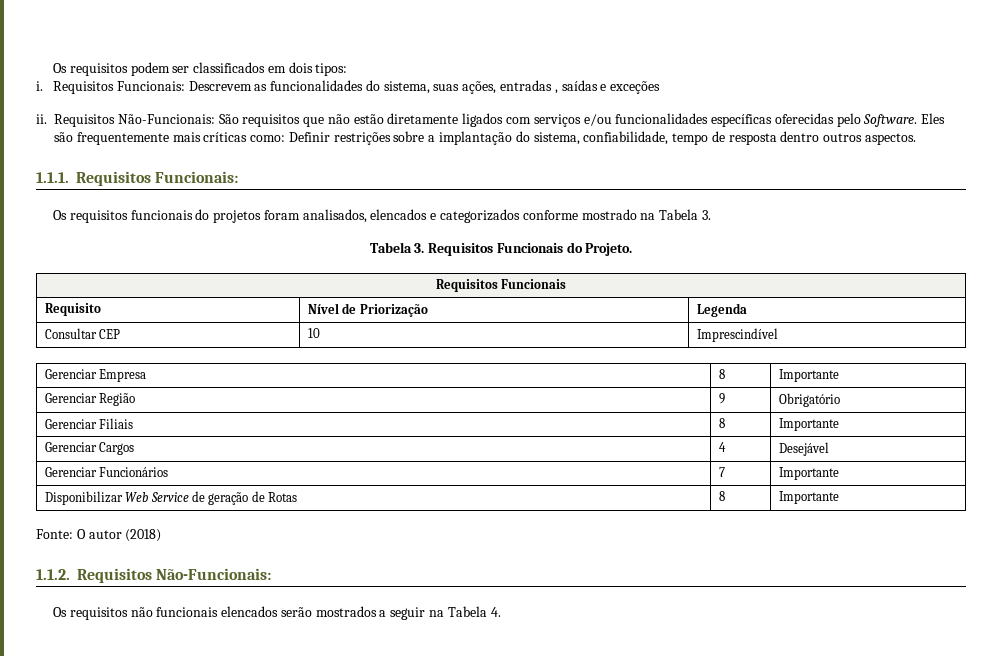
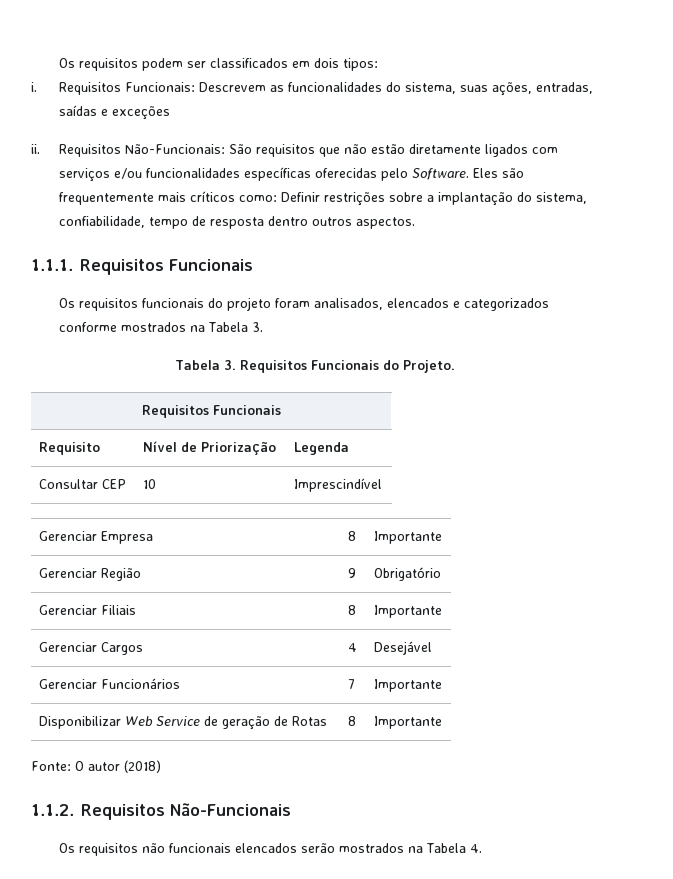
[500,80,558,94] entradas , -> [535,82,593,94] entradas,
[203,132,248,142] críticas -> [189,191,235,202] críticos
[155,171,239,183] Funcionais: -> [169,259,253,271] Funcionais
[213,210,262,223] projetos -> [226,297,271,311] projeto
[581,209,637,220] mostrado -> [120,322,186,332] mostrados
[156,568,272,580] Não-Funcionais: -> [170,803,291,816] Não-Funcionais
[379,607,426,620] a seguir -> (404, 848) none

